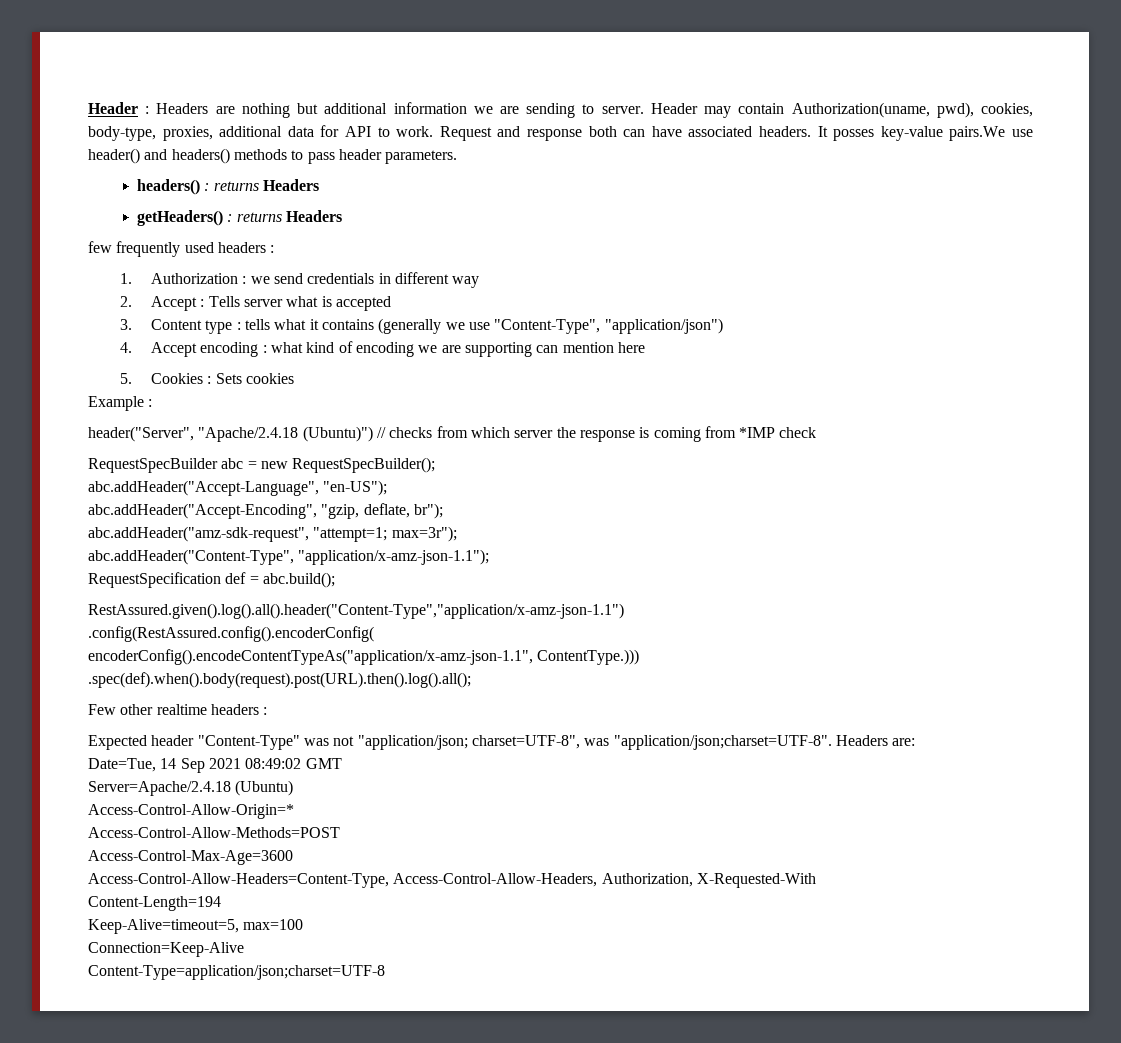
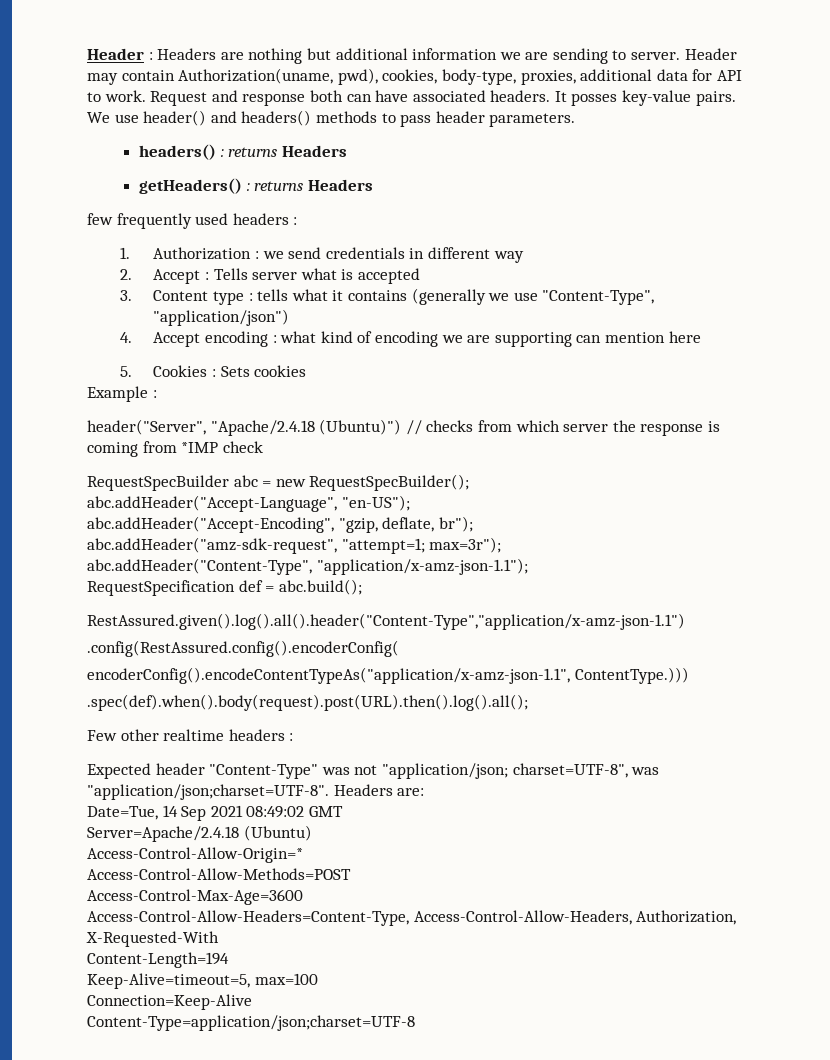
[949,126,1006,141] pairs.We -> [695,91,736,106] [87,112,110,123] pairs. We

